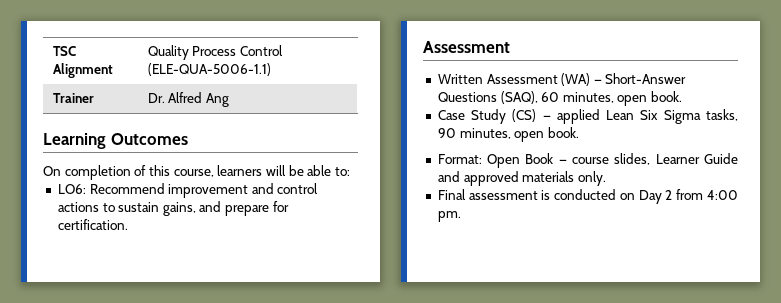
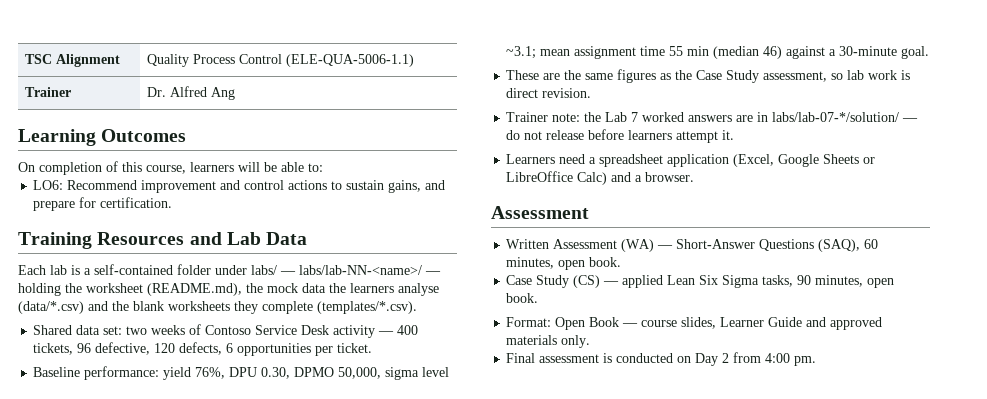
(128, 224) none -> [18,232,308,249] [18,264,441,275] [18,283,439,296] [18,301,417,314] [33,324,419,338] [33,342,373,356] [33,366,450,380] [506,46,930,59] [506,69,911,83] [506,88,592,98] [506,112,919,122] [506,129,735,143] [506,154,876,167] [506,171,695,185] // Training Resources and Lab Data // Each lab is a self-contained folder under labs/ — labs/lab-NN-<name>/ — holding the worksheet (README.md), the mock data the learners analyse (data/*.csv) and the blank worksheets they complete (templates/*.csv). // Shared data set: two weeks of Contoso Service Desk activity — 400 tickets, 96 defective, 120 defects, 6 opportunities per ticket. // Baseline performance: yield 76%, DPU 0.30, DPMO 50,000, sigma level ~3.1; mean assignment time 55 min (median 46) against a 30-minute goal. // These are the same figures as the Case Study assessment, so lab work is direct revision. // Trainer note: the Lab 7 worked answers are in labs/lab-07-*/solution/ — do not release before learners attempt it. // Learners need a spreadsheet application (Excel, Google Sheets or LibreOffice Calc) and a browser.

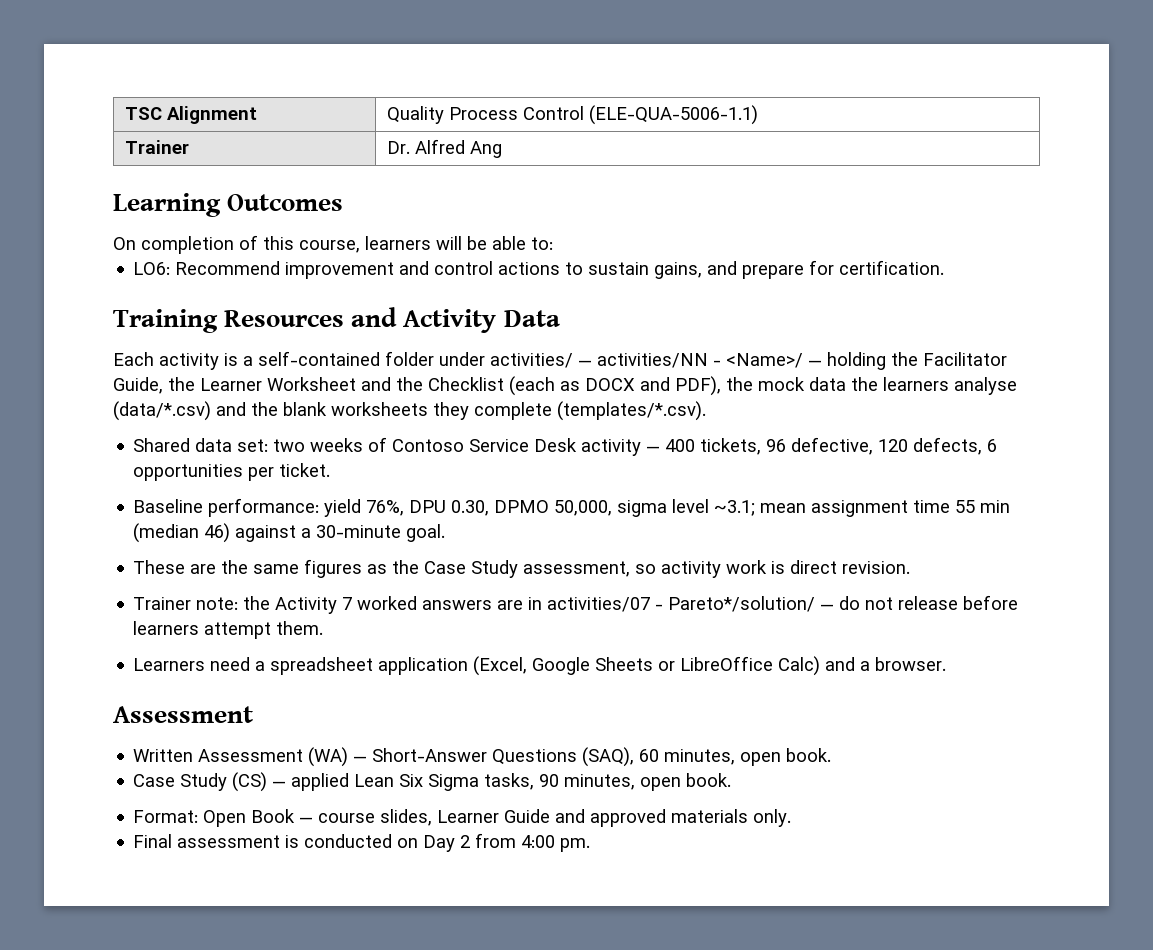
[226,232,261,245] Lab -> [403,309,497,333] Activity
[50,265,67,275] lab -> [159,353,219,370] activity
[251,265,441,275] [18,283,242,296] labs/ — labs/lab-NN-<name>/ — holding the worksheet (README.md), -> [490,352,1007,370] [113,376,721,396] activities/ — activities/NN - <Name>/ — holding the Facilitator Guide, the Learner Worksheet and the Checklist (each as DOCX and PDF),
[847,70,865,80] lab -> [661,561,722,578] activity
[605,112,628,122] Lab -> [275,597,338,614] Activity
[772,112,900,122] labs/lab-07-*/solution/ -> [547,596,816,612] activities/07 - Pareto*/solution/
[722,130,735,140] it. -> [276,621,324,635] them.

